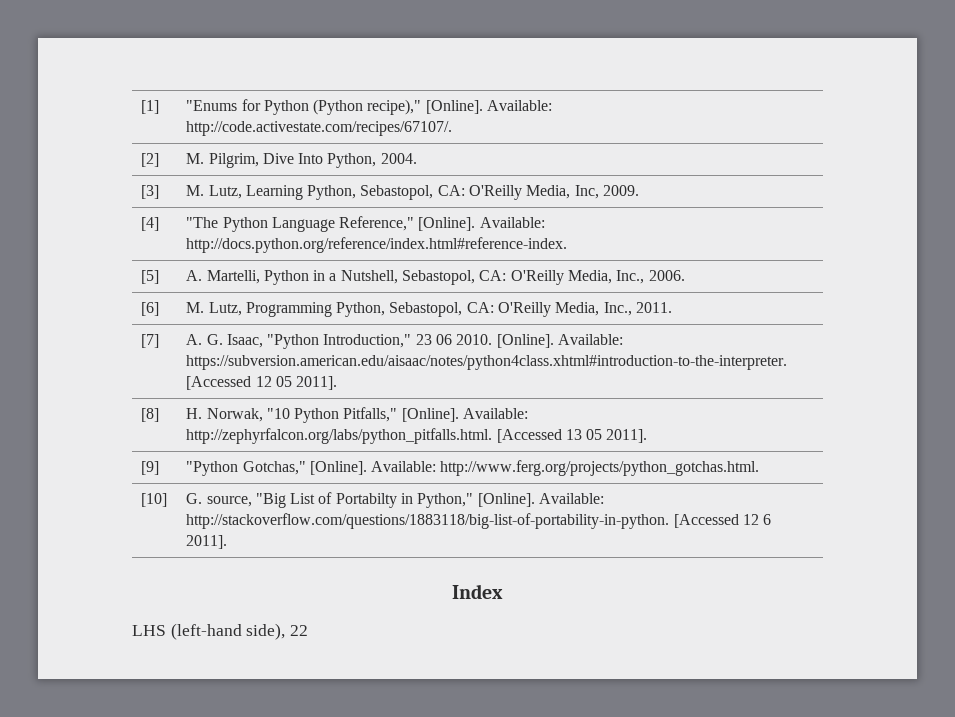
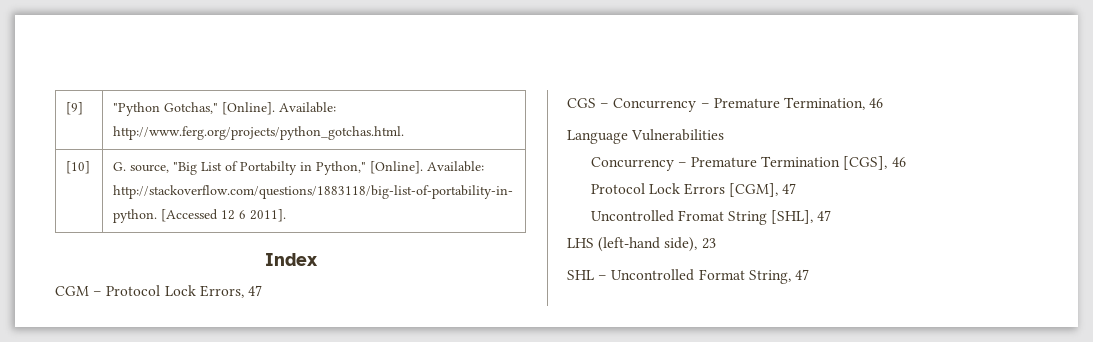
[141,100,160,114] [186,99,553,115] [186,121,453,136] [141,153,160,167] [186,153,417,168] [141,185,160,199] [186,185,640,200] [141,217,160,231] [186,216,545,232] [186,237,568,253] [141,270,160,284] [186,270,685,285] [141,302,160,316] [186,302,673,317] [141,334,160,348] [186,334,624,349] [186,355,788,370] [186,376,338,390] [141,408,160,422] [186,407,529,423] [186,428,648,444] [1] | "Enums for Python (Python recipe)," [Online]. Available: http://code.activestate.com/recipes/67107/. // [2] | M. Pilgrim, Dive Into Python, 2004. // [3] | M. Lutz, Learning Python, Sebastopol, CA: O'Reilly Media, Inc, 2009. // [4] | "The Python Language Reference," [Online]. Available: http://docs.python.org/reference/index.html#reference-index. // [5] | A. Martelli, Python in a Nutshell, Sebastopol, CA: O'Reilly Media, Inc., 2006. // [6] | M. Lutz, Programming Python, Sebastopol, CA: O'Reilly Media, Inc., 2011. // [7] | A. G. Isaac, "Python Introduction," 23 06 2010. [Online]. Available: https://subversion.american.edu/aisaac/notes/python4class.xhtml#introduction-to-the-interpreter. [Accessed 12 05 2011]. // [8] | H. Norwak, "10 Python Pitfalls," [Online]. Available: http://zephyrfalcon.org/labs/python_pitfalls.html. [Accessed 13 05 2011]. // -> (66, 108) none
[132,623,309,640] LHS (left-hand side), 22 -> [55,285,262,298] [567,97,884,112] [567,129,725,144] [590,156,906,171] [590,183,797,197] [590,210,832,225] [567,237,716,252] [567,269,809,284] CGM – Protocol Lock Errors, 47 // CGS – Concurrency – Premature Termination, 46 // Language Vulnerabilities // Concurrency – Premature Termination [CGS], 46 // Protocol Lock Errors [CGM], 47 // Uncontrolled Fromat String [SHL], 47 // LHS (left-hand side), 23 // SHL – Uncontrolled Format String, 47

